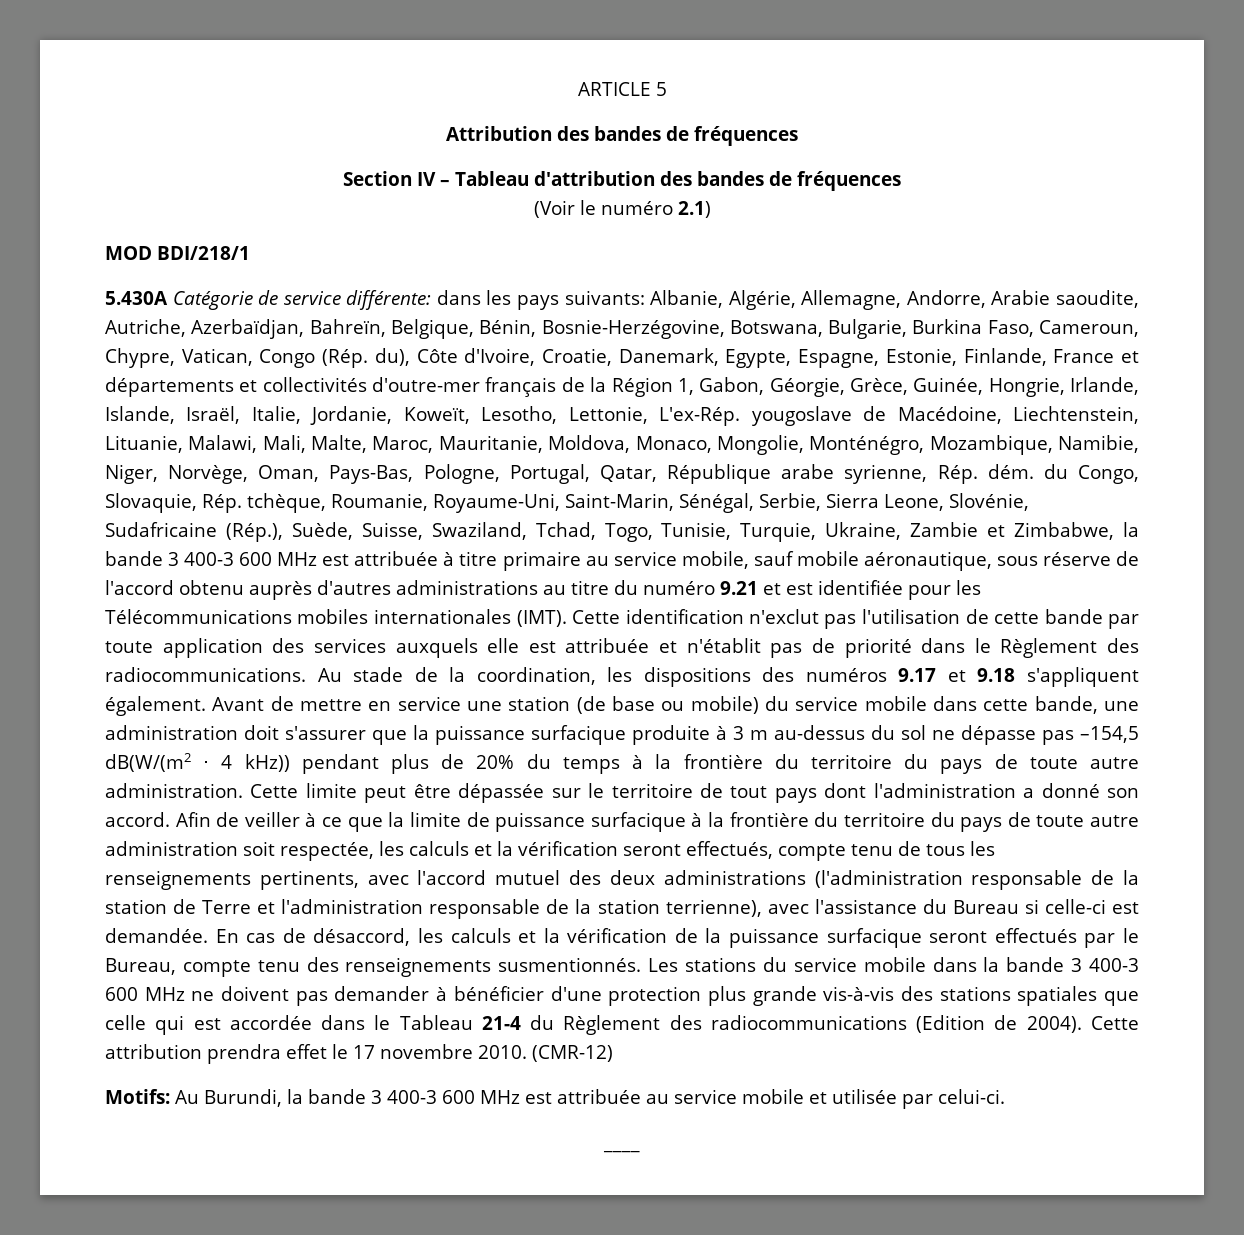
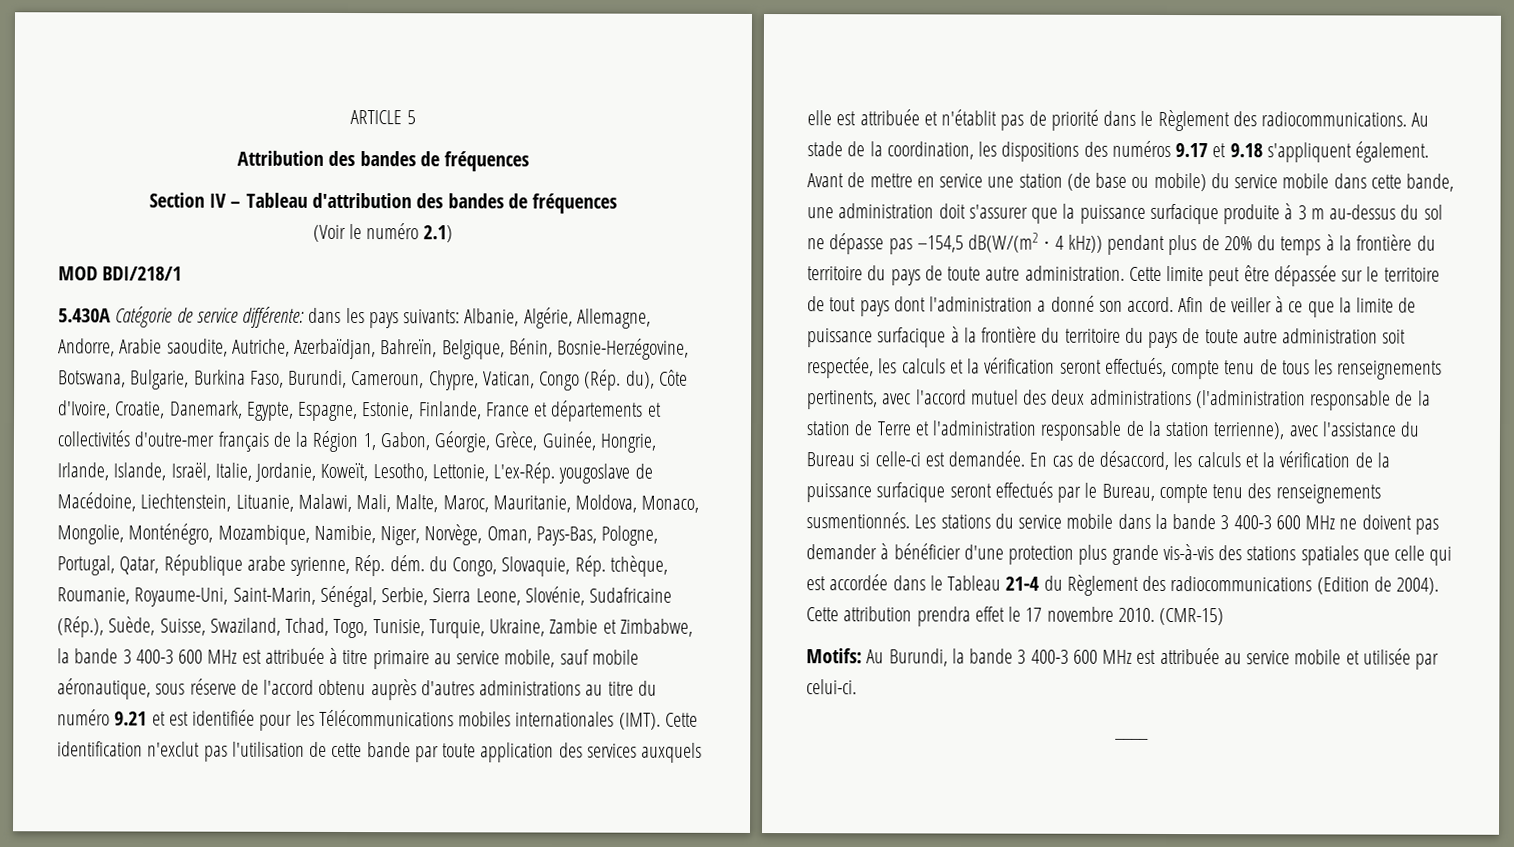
(1034, 328) none -> [288,369,348,388] Burundi,
[532,1045,613,1062] (CMR-12) -> [1159,607,1225,626] (CMR-15)

